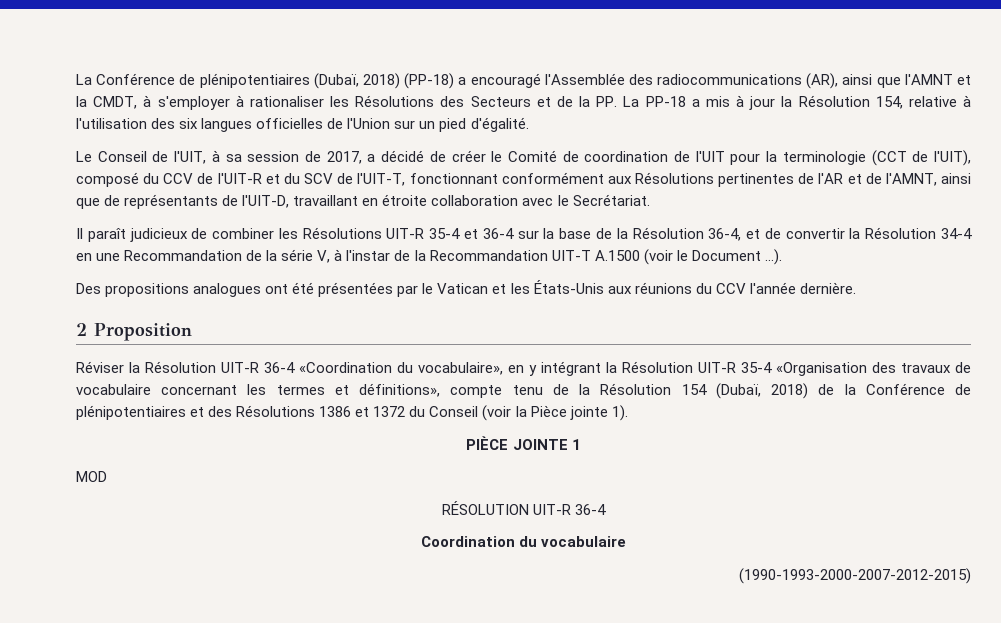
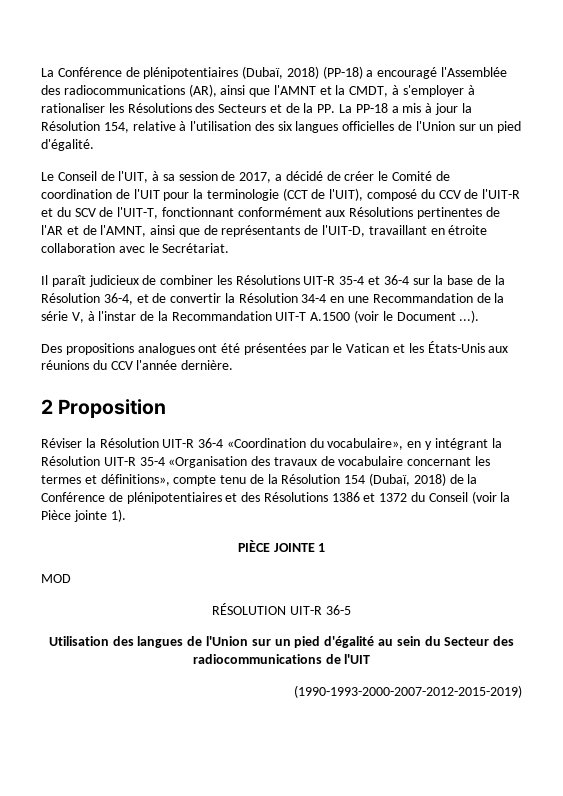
[575,504,607,515] [420,536,627,547] [739,568,971,584] 36-4 // Coordination du vocabulaire // (1990-1993-2000-2007-2012-2015) -> [325,605,351,615] [48,636,515,648] [192,654,371,664] [294,685,522,698] 36-5 // Utilisation des langues de l'Union sur un pied d'égalité au sein du Secteur des radiocommunications de l'UIT // (1990-1993-2000-2007-2012-2015-2019)

